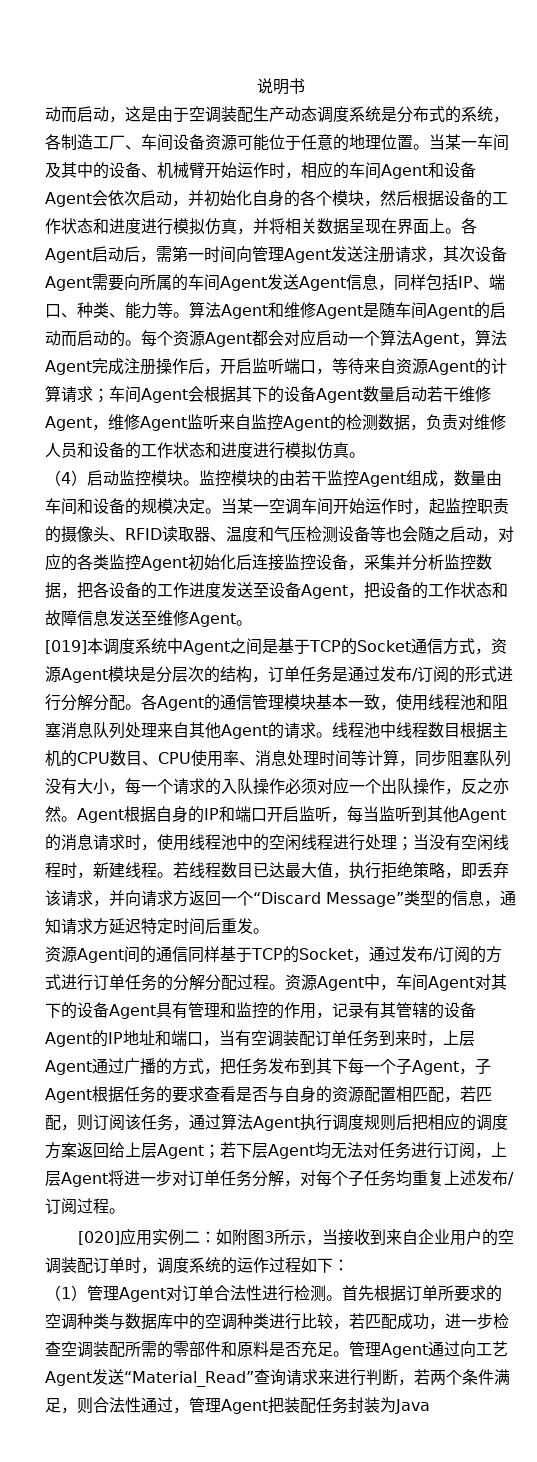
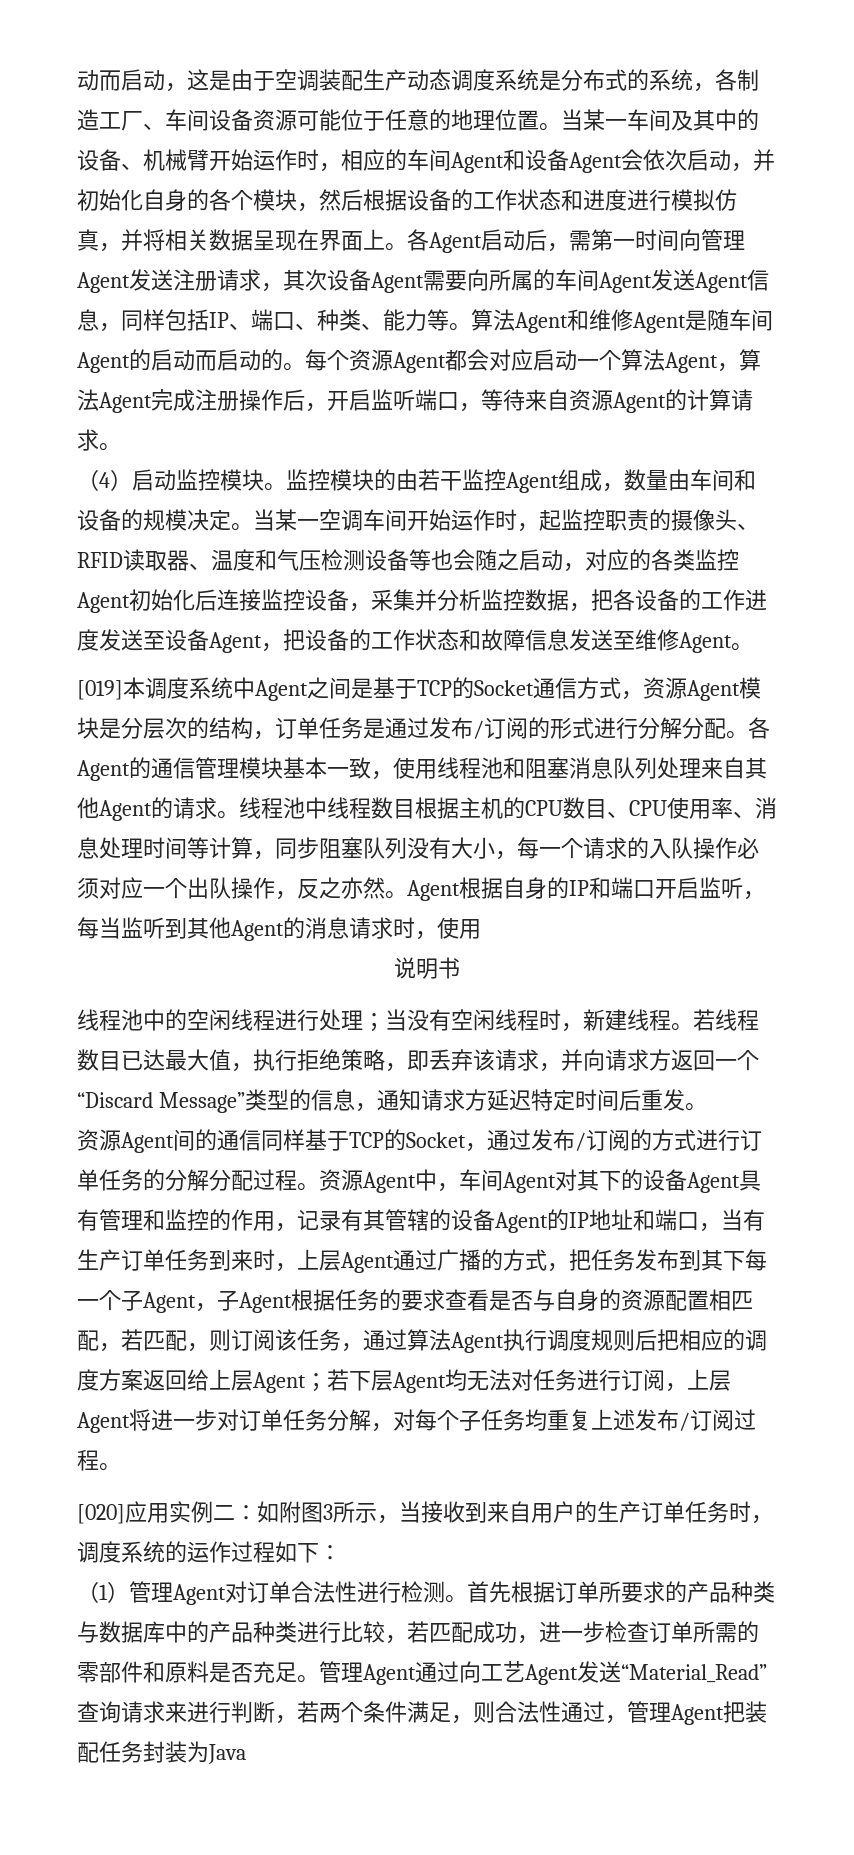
[257,78,305,95] 说明书 // -> (77, 80) none
[93,386,491,403] [45,414,506,431] [45,442,349,459] ；车间Agent会根据其下的设备Agent数量启动若干维修Agent，维修Agent监听来自监控Agent的检测数据，负责对维修人员和设备的工作状态和进度进行模拟仿真 -> (99, 440) none
(189, 843) none -> [394,957,460,979] // 说明书 //
[251,1030,315,1047] 空调装配 -> [77,1249,121,1271] 生产
[417,1229,514,1246] [45,1257,125,1274] 企业用户的空调装配订单 -> [531,1501,729,1523] 用户的生产订单任务
[45,1313,77,1330] 空调 -> [687,1581,731,1603] 产品
[205,1313,237,1330] 空调 -> [209,1621,253,1643] 产品
[61,1341,125,1358] 空调装配 -> [649,1621,693,1643] 订单

